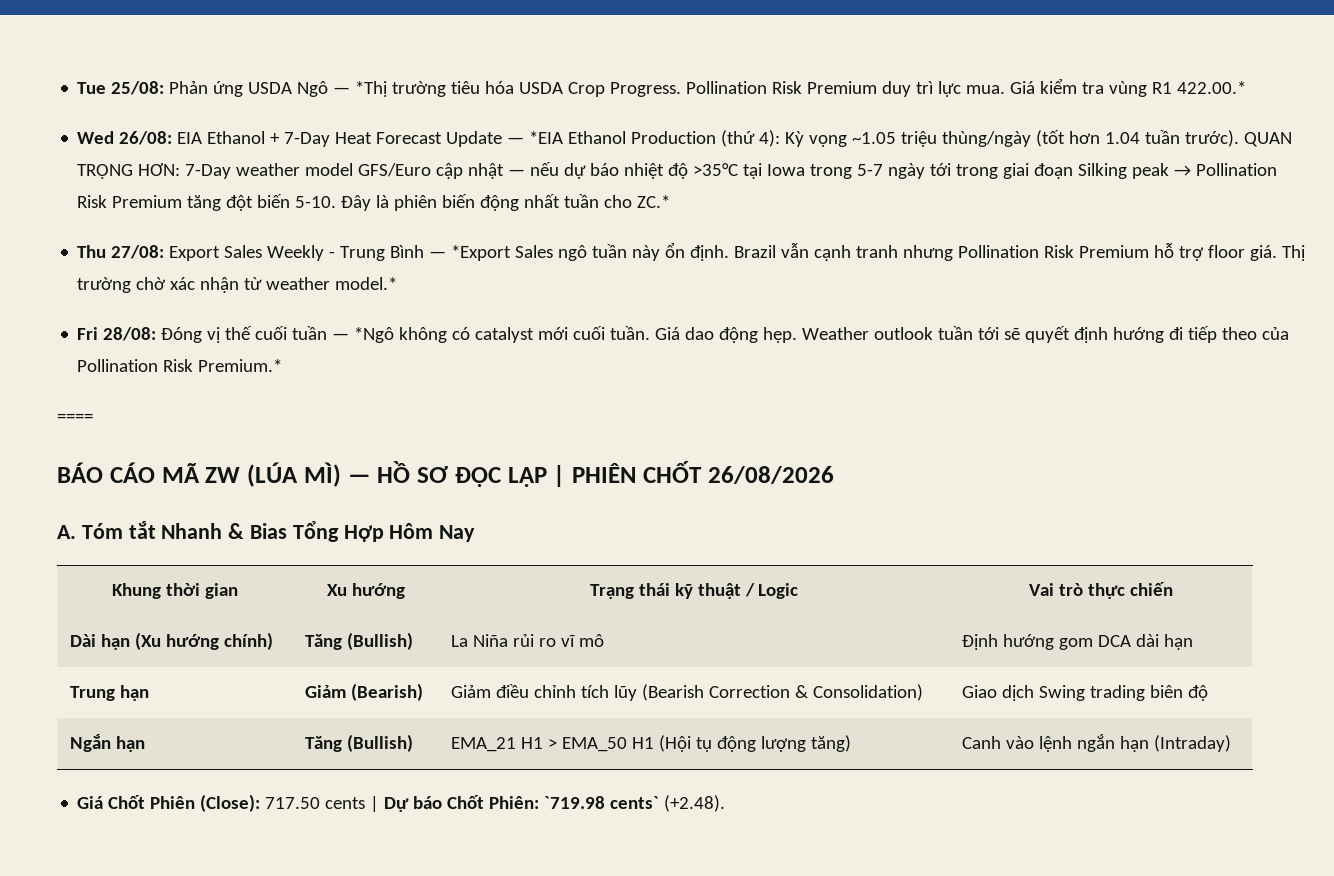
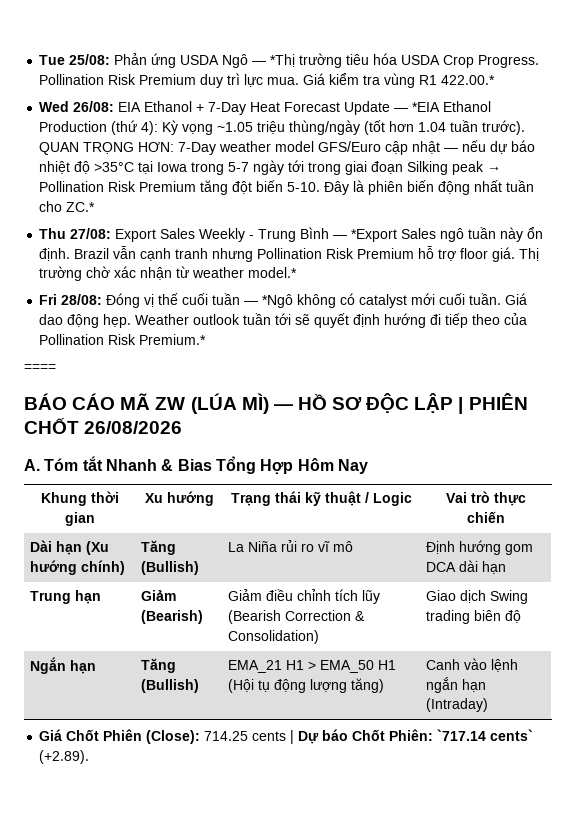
[265,797,321,809] 717.50 -> [204,731,249,741] 714.25
[544,795,726,812] `719.98 cents` (+2.48). -> [437,729,534,741] [39,750,90,764] `717.14 cents` (+2.89).

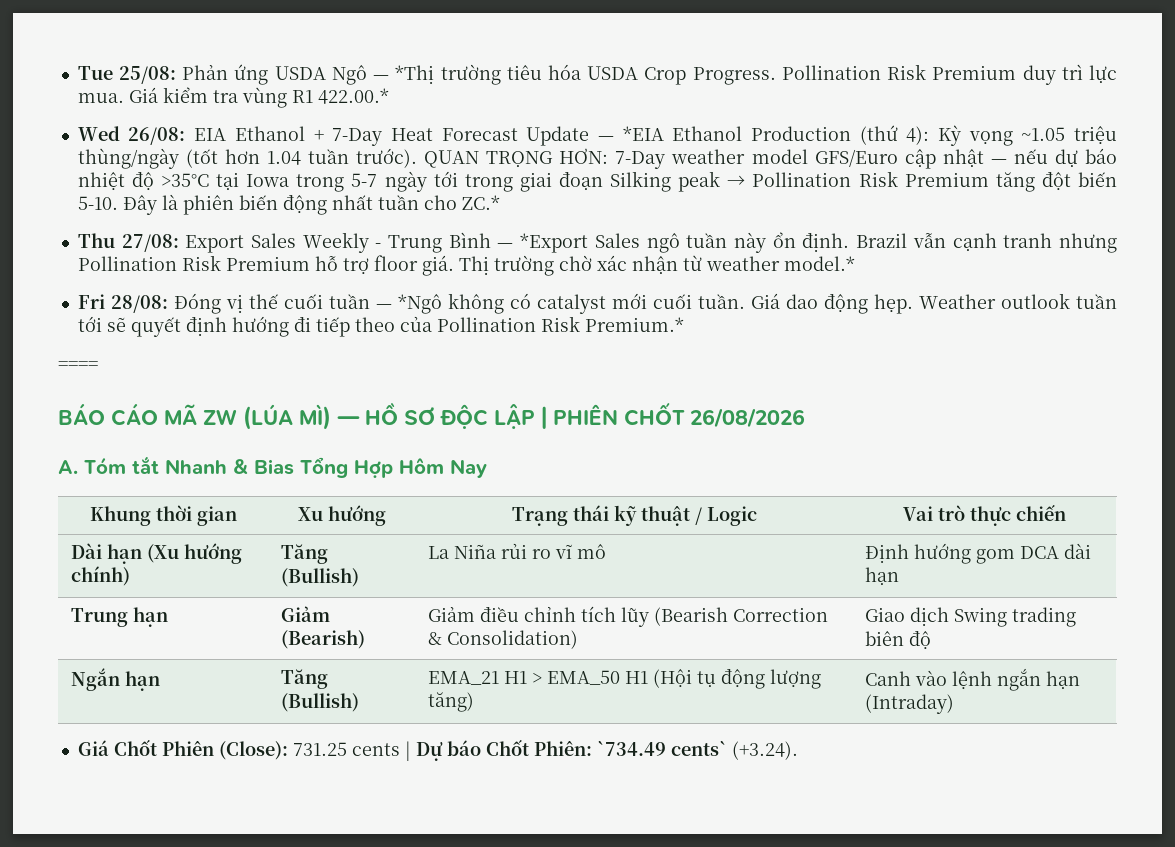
[204,731,249,741] 714.25 -> [292,742,347,756] 731.25
[437,729,534,741] [39,750,90,764] `717.14 cents` (+2.89). -> [596,740,798,760] `734.49 cents` (+3.24).

